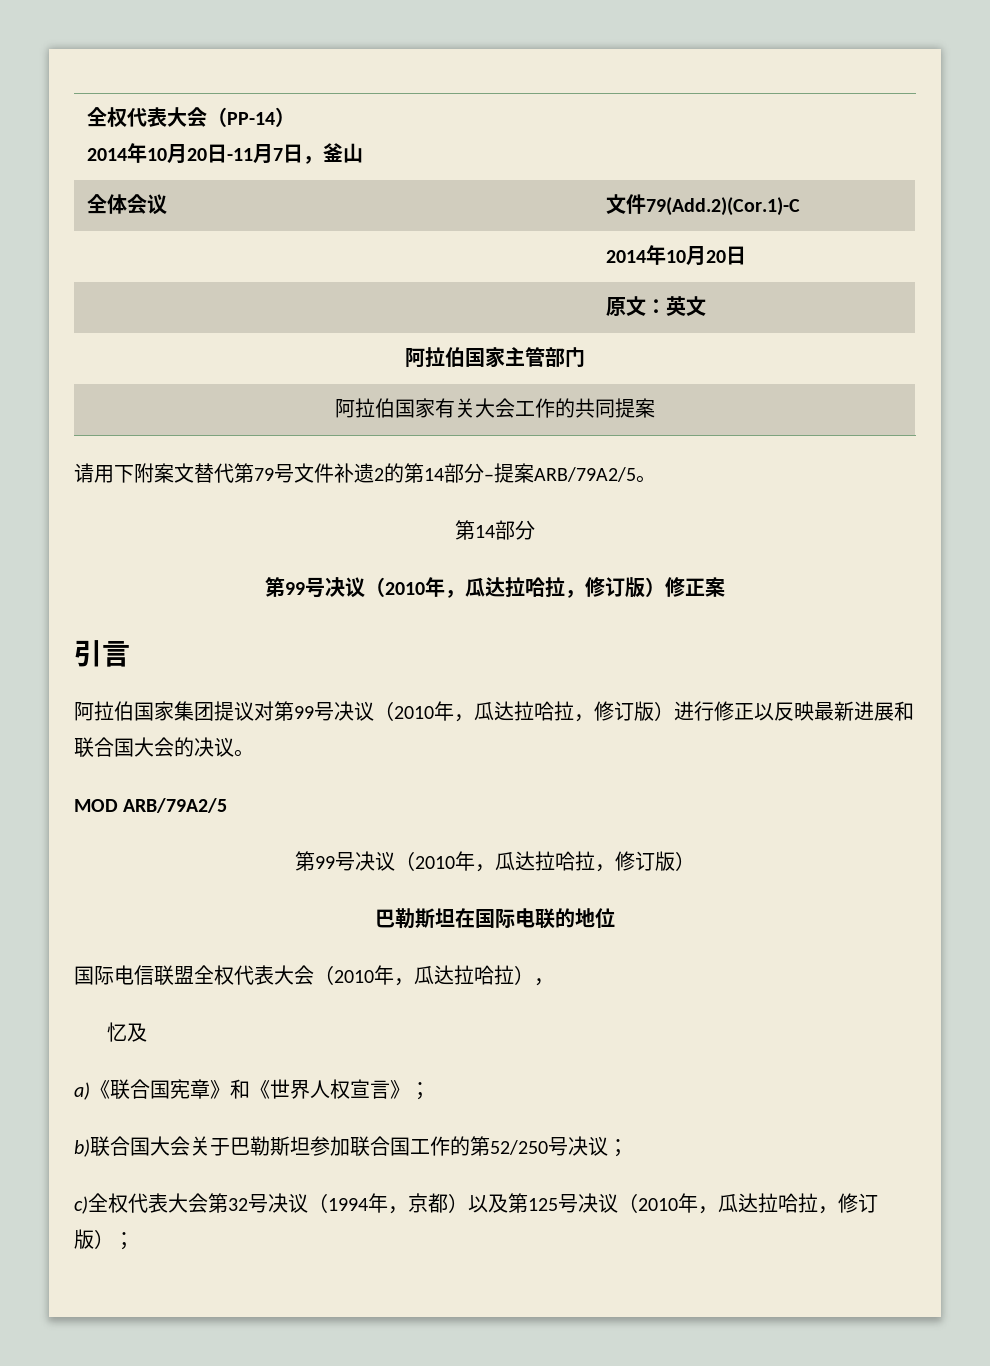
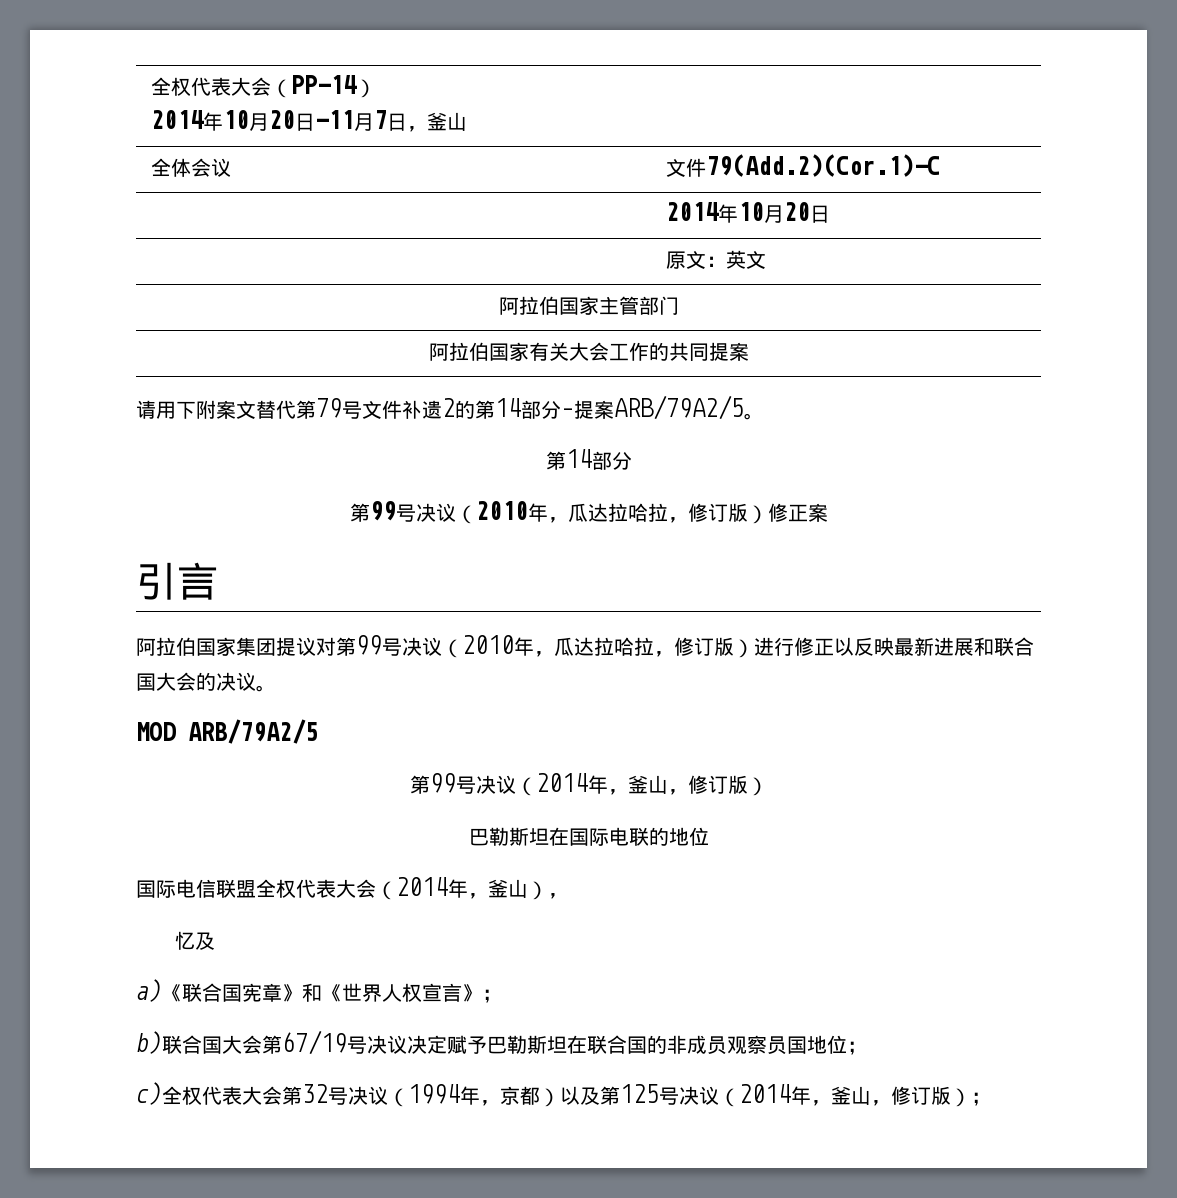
[415,851,595,872] 2010年，瓜达拉哈拉 -> [535,773,668,795] 2014年，釜山
[334,965,514,986] 2010年，瓜达拉哈拉 -> [396,877,528,899] 2014年，釜山
[190,1136,608,1157] 关于巴勒斯坦参加联合国工作的第52/250号决议 -> [262,1030,847,1055] 第67/19号决议决定赋予巴勒斯坦在联合国的非成员观察员国地位
[638,1193,818,1214] 2010年，瓜达拉哈拉 -> [739,1084,871,1106] 2014年，釜山

